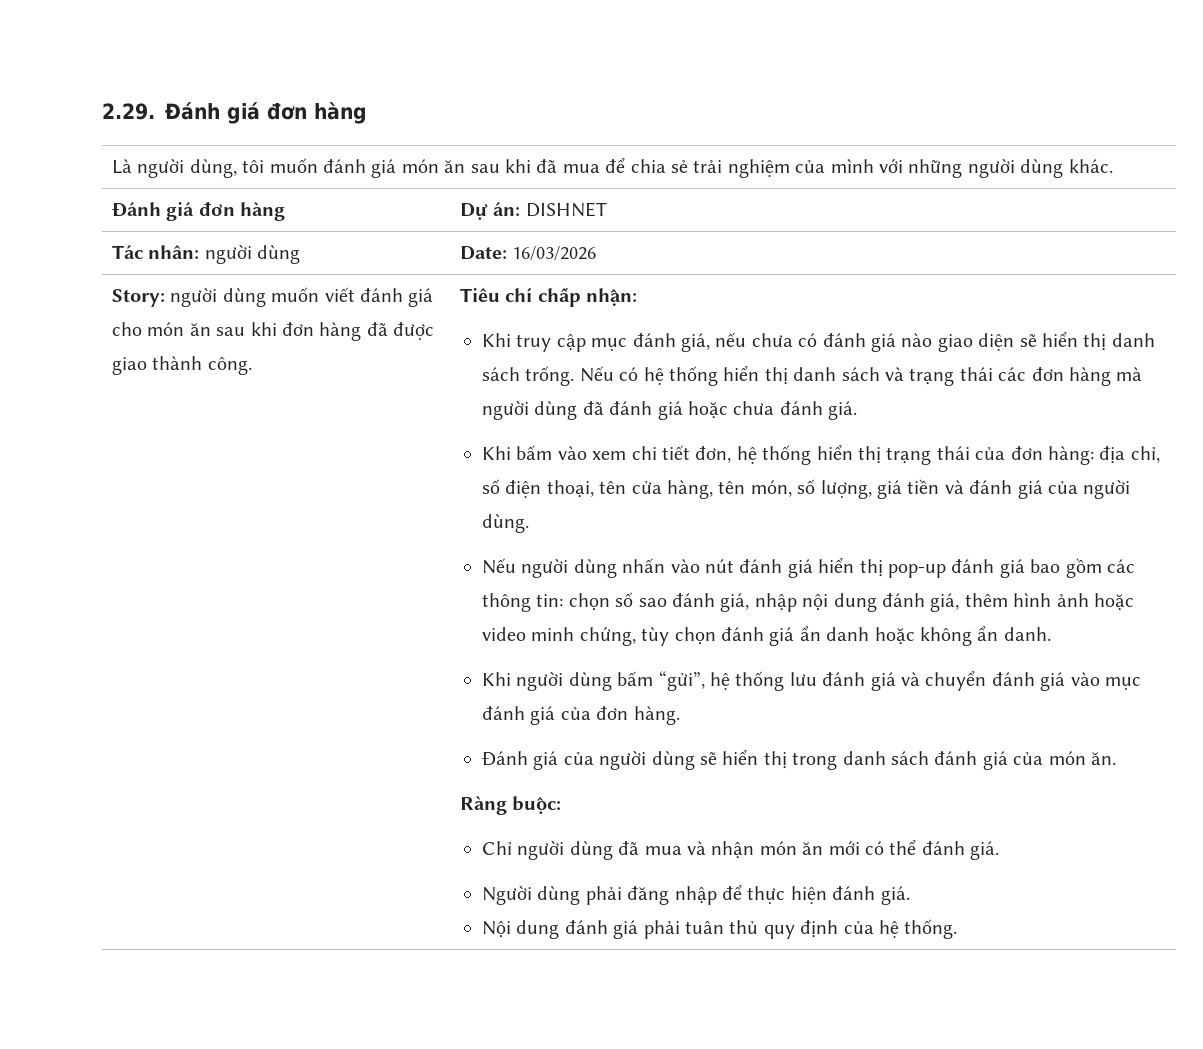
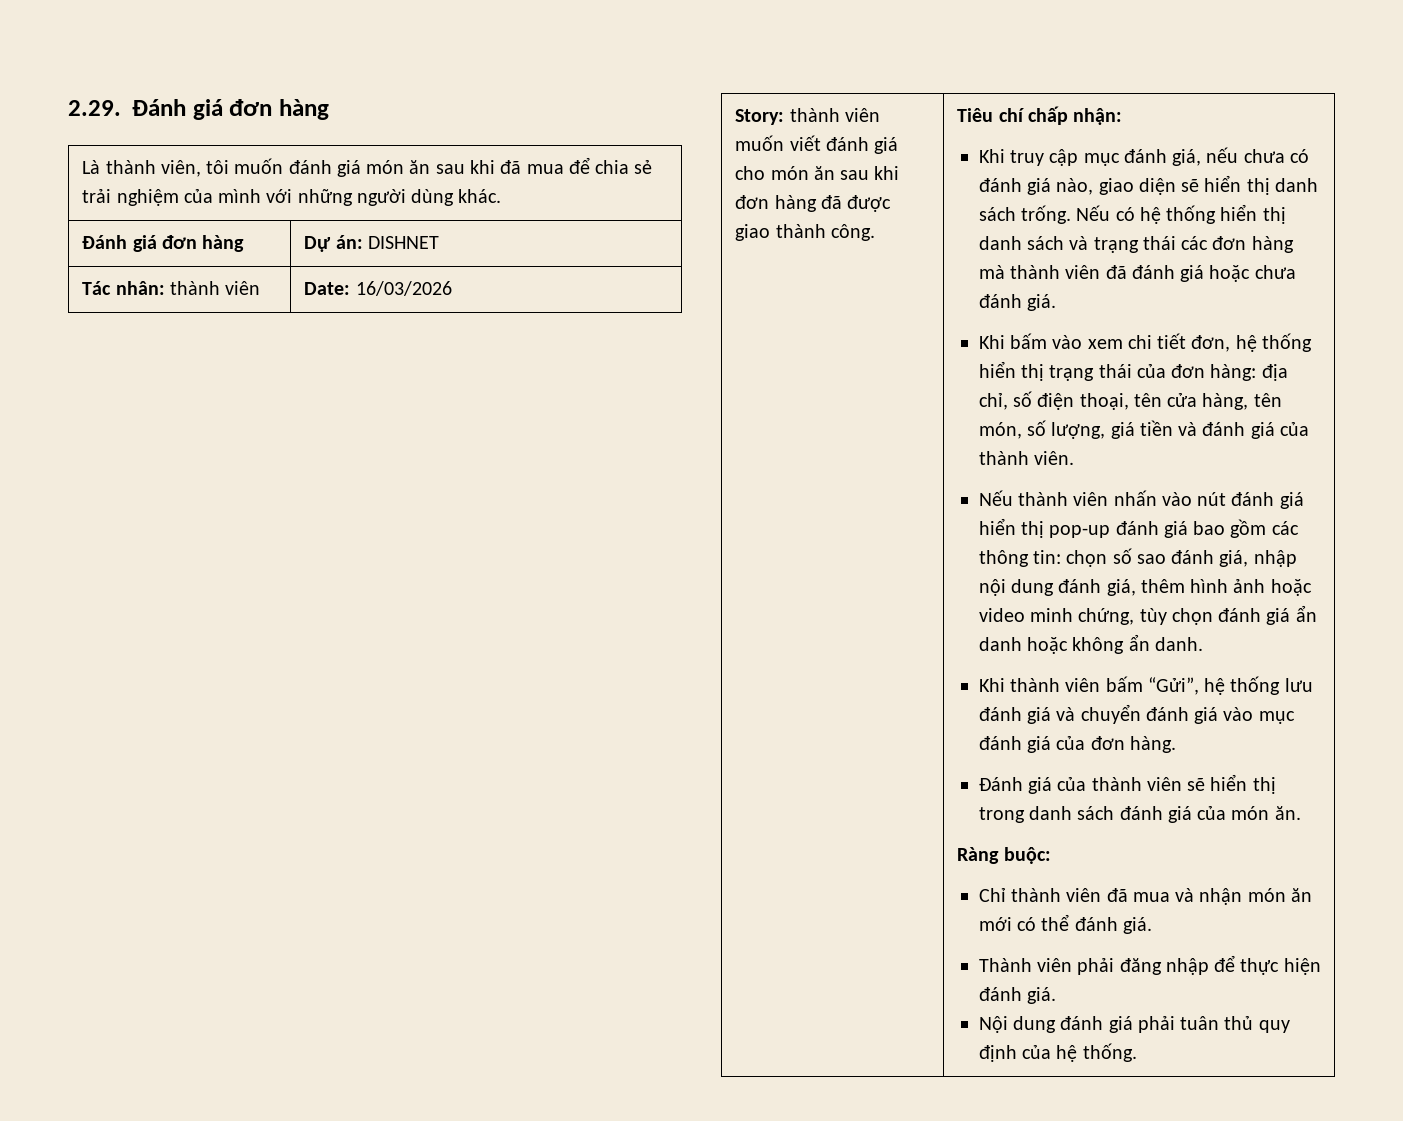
[137,159,237,178] người dùng, -> [105,160,201,177] thành viên,
[204,245,301,264] người dùng -> [169,281,261,295] thành viên
[170,288,266,307] người dùng -> [789,108,880,122] thành viên
[901,333,933,347] nào -> [1056,178,1094,195] nào,
[482,401,578,420] người dùng -> [1010,265,1101,279] thành viên
[1083,480,1131,499] [482,514,530,533] [482,558,617,578] người dùng. // Nếu người dùng -> [978,451,1075,465] [978,490,1109,506] thành viên. // Nếu thành viên
[516,671,705,691] người dùng bấm “gửi”, -> [1010,676,1199,695] thành viên bấm “Gửi”,
[599,751,695,770] người dùng -> [1091,777,1182,791] thành viên
[517,841,613,860] người dùng -> [1011,888,1102,902] thành viên
[482,886,581,905] Người dùng -> [978,958,1073,972] Thành viên

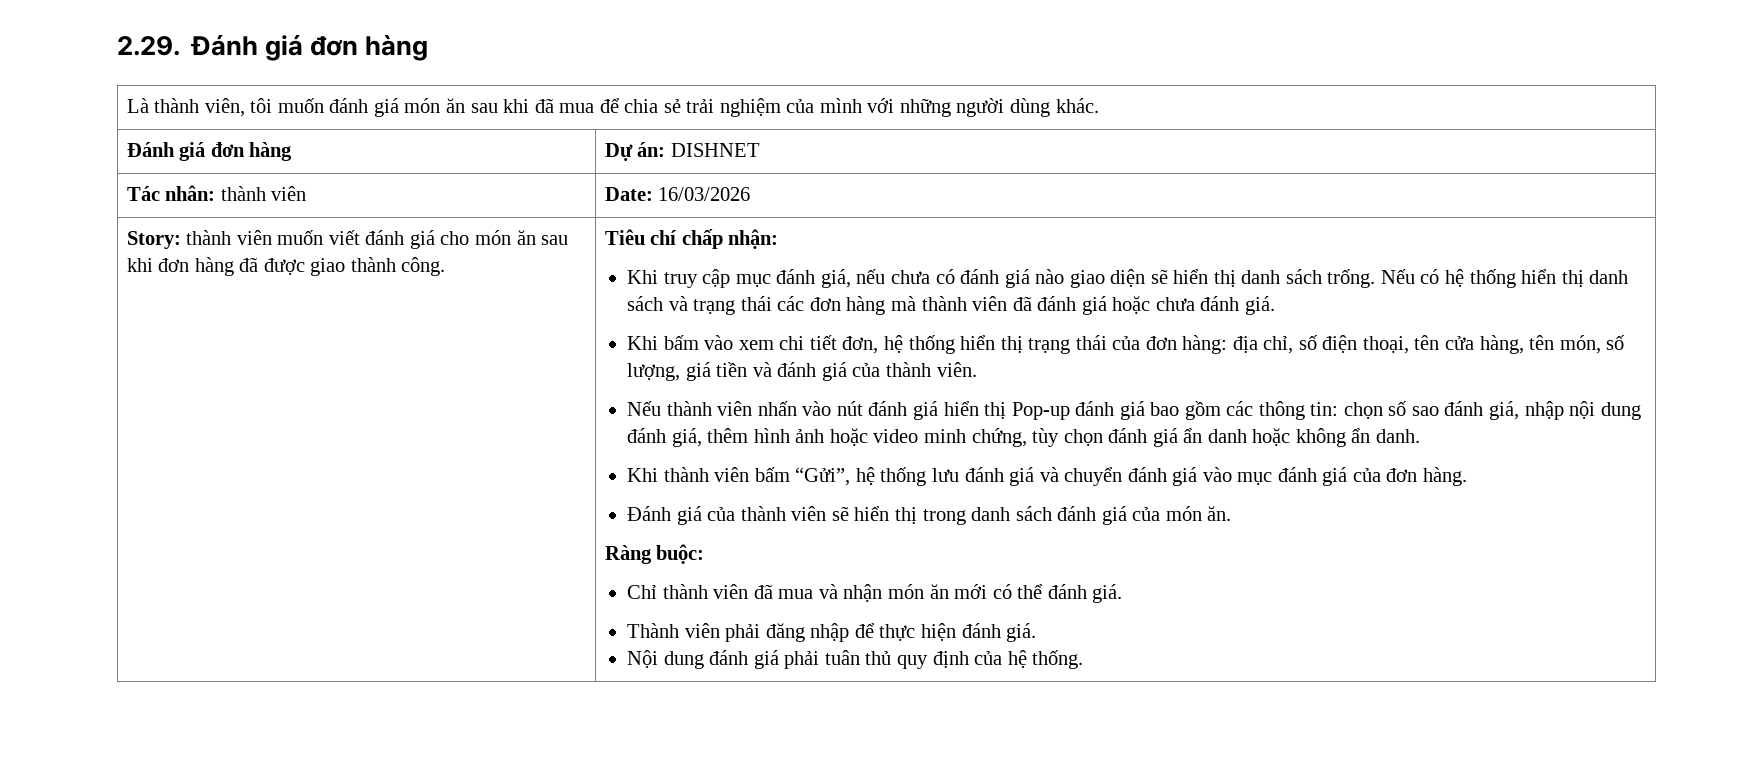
[1056,178,1094,195] nào, -> [1035,269,1065,284] nào
[1049,525,1111,538] pop-up -> [1011,402,1070,420] Pop-up

